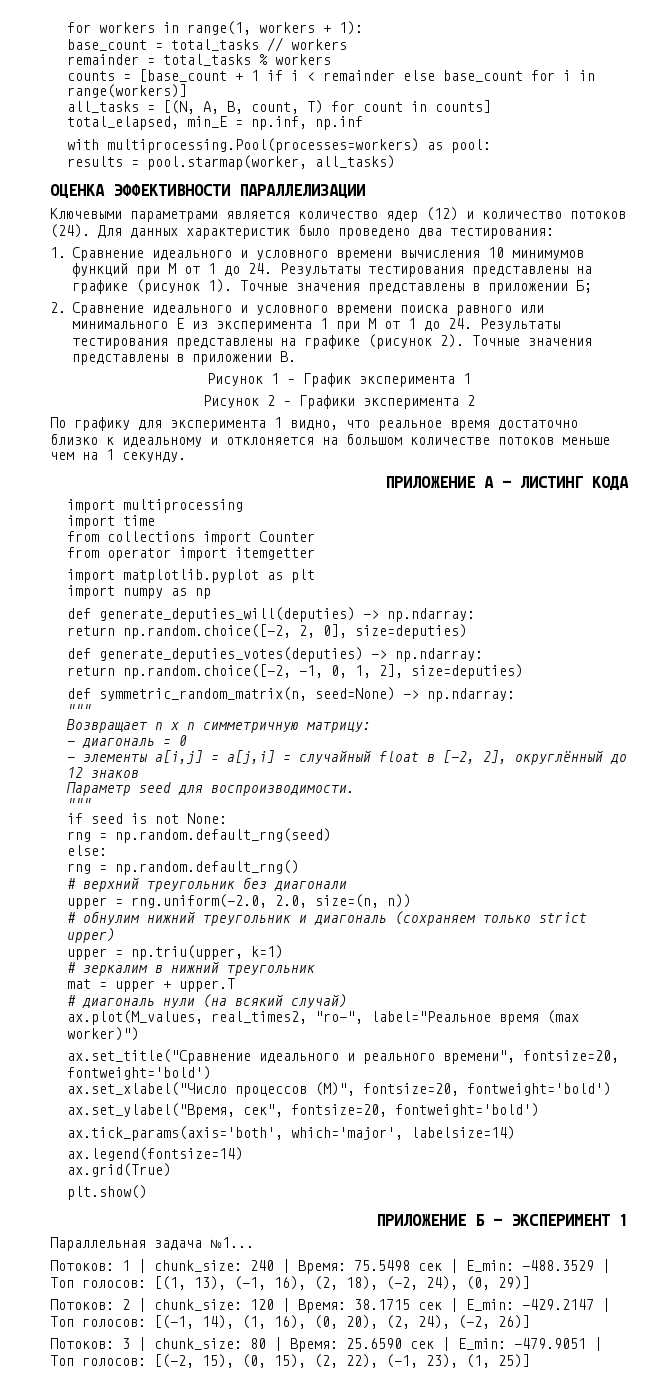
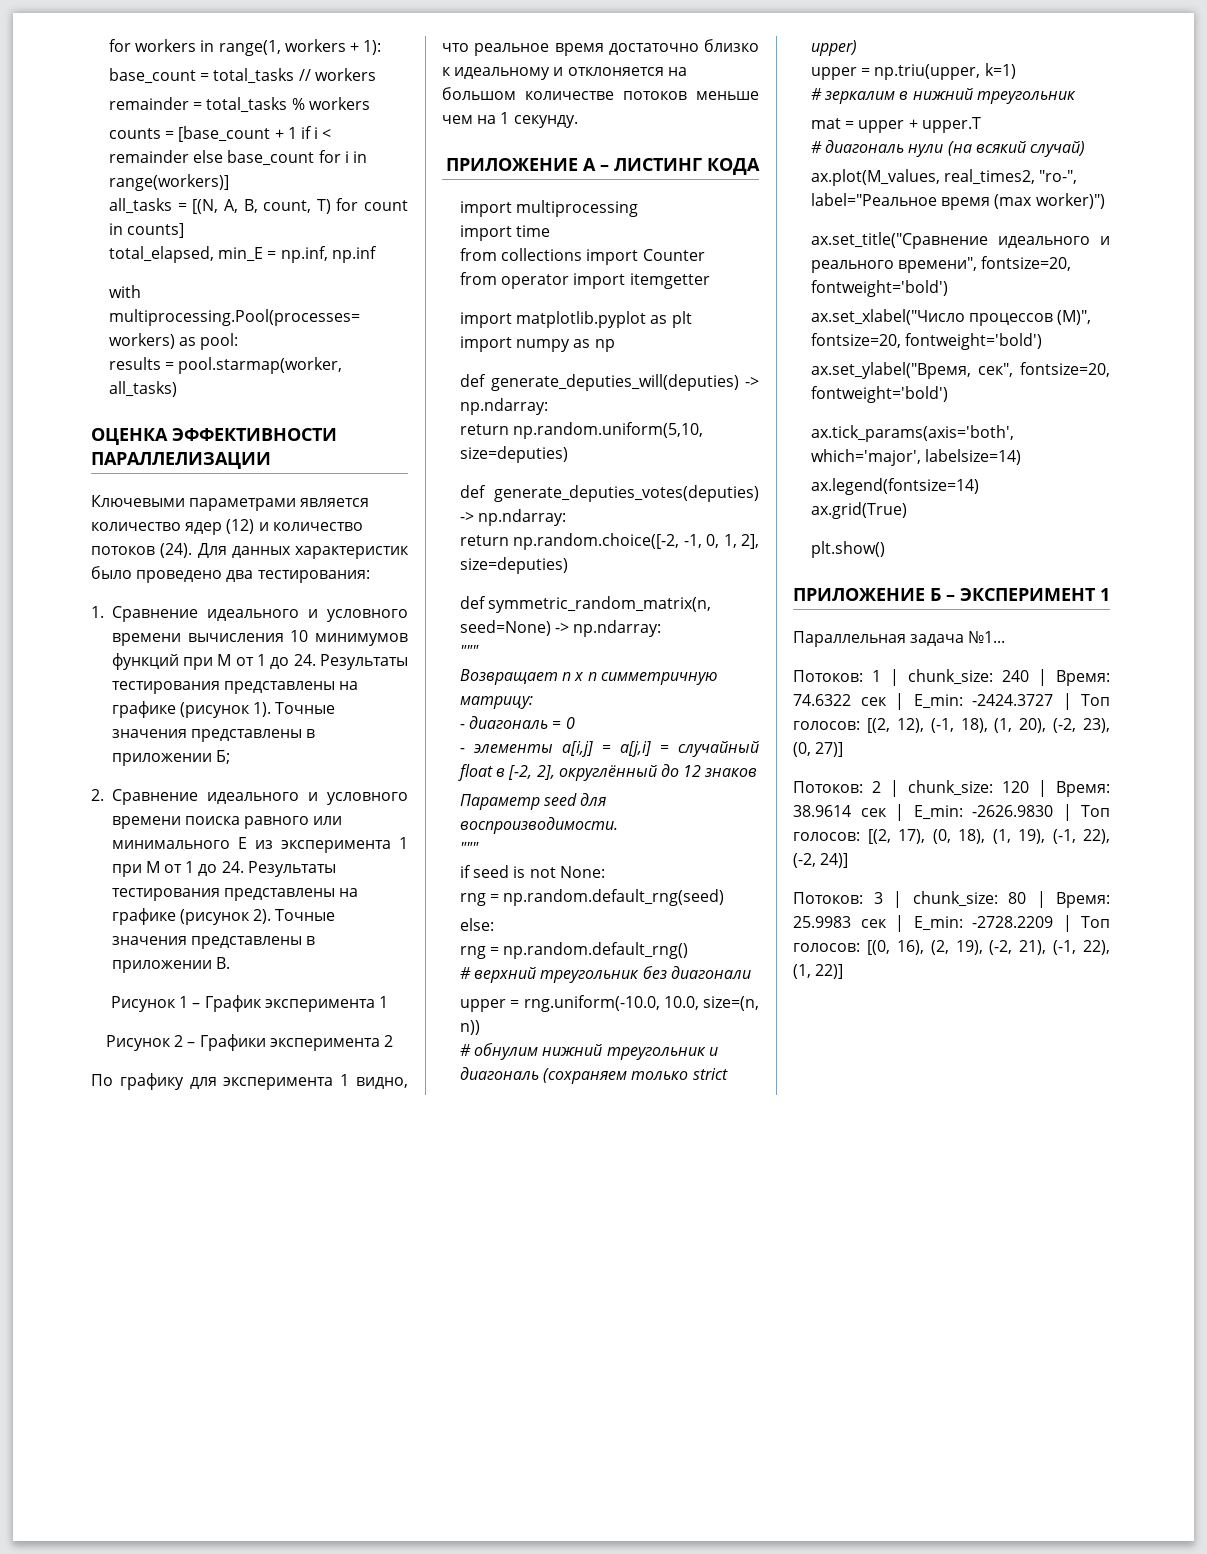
[123,624,348,639] np.random.choice([-2, 2, 0], -> [513,422,704,439] np.random.uniform(5,10,
[131,894,308,908] rng.uniform(-2.0, 2.0, -> [523,995,699,1012] rng.uniform(-10.0, 10.0,
[354,1259,610,1273] [50,1276,530,1290] 75.5498 сек | E_min: -488.3529 | Топ голосов: [(1, 13), (-1, 16), (2, 18), (-2, 24), (0, 29)] -> [793,693,1110,710] [793,718,1110,733] [793,742,844,757] 74.6322 сек | E_min: -2424.3727 | Топ голосов: [(2, 12), (-1, 18), (1, 20), (-2, 23), (0, 27)]
[354,1298,610,1312] [50,1315,530,1329] 38.1715 сек | E_min: -429.2147 | Топ голосов: [(-1, 14), (1, 16), (0, 20), (2, 24), (-2, 26)] -> [793,804,1110,821] [793,829,1110,844] [793,853,849,868] 38.9614 сек | E_min: -2626.9830 | Топ голосов: [(2, 17), (0, 18), (1, 19), (-1, 22), (-2, 24)]
[346,1337,602,1351] [50,1354,530,1368] 25.6590 сек | E_min: -479.9051 | Топ голосов: [(-2, 15), (0, 15), (2, 22), (-1, 23), (1, 25)] -> [793,915,1110,932] [793,940,1110,955] [793,964,844,979] 25.9983 сек | E_min: -2728.2209 | Топ голосов: [(0, 16), (2, 19), (-2, 21), (-1, 22), (1, 22)]

